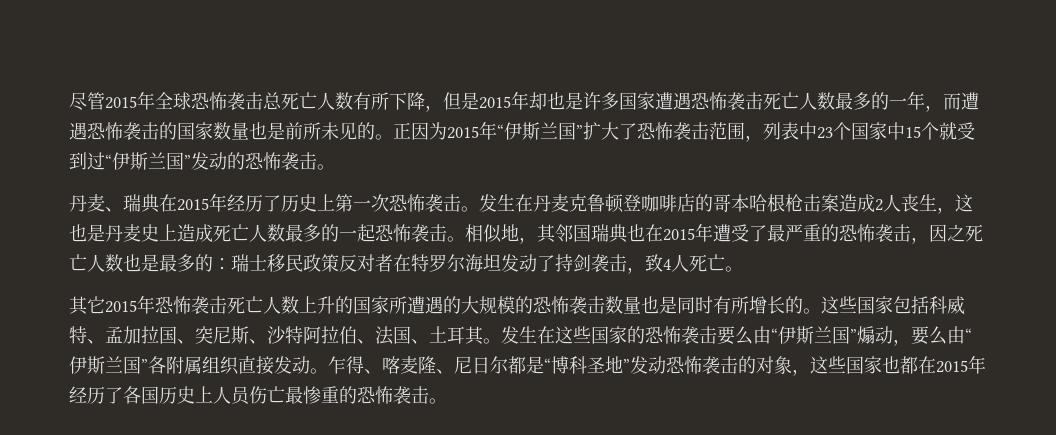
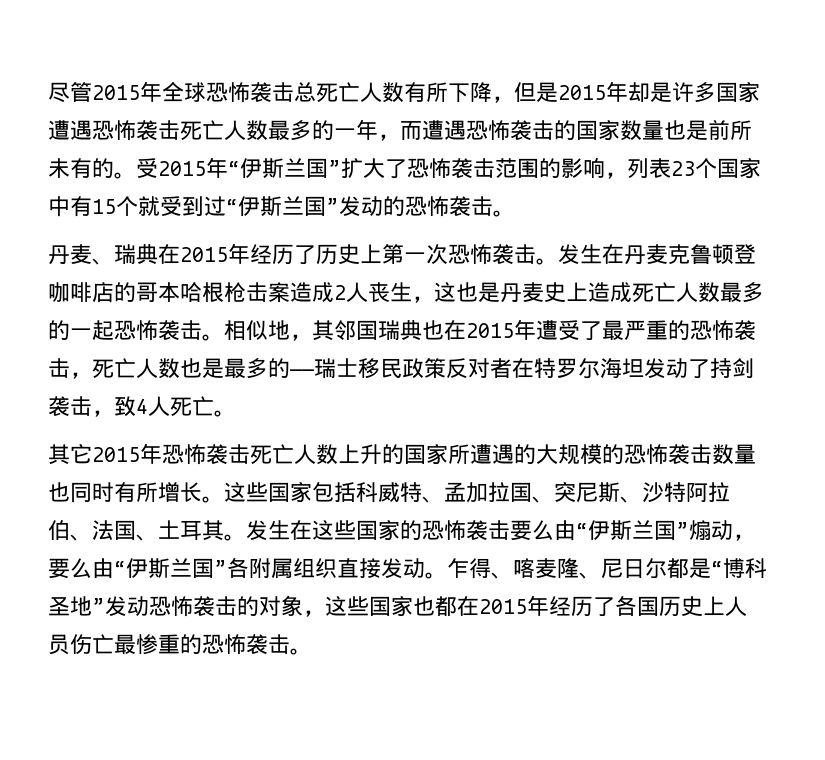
[547,92,565,110] 也 -> (650, 92) none
[339,122,447,140] 见的。正因为 -> [70,158,158,179] 有的。受
[745,122,817,142] ，列表中 -> [539,157,671,179] 的影响，列表
(905, 131) none -> [70,196,92,217] 有
[929,224,965,242] 因之 -> (92, 375) none
[213,258,231,270] ： -> [290,369,314,376] ——
[659,296,677,314] 是 -> (70, 492) none
[785,296,803,314] 的 -> (202, 492) none

